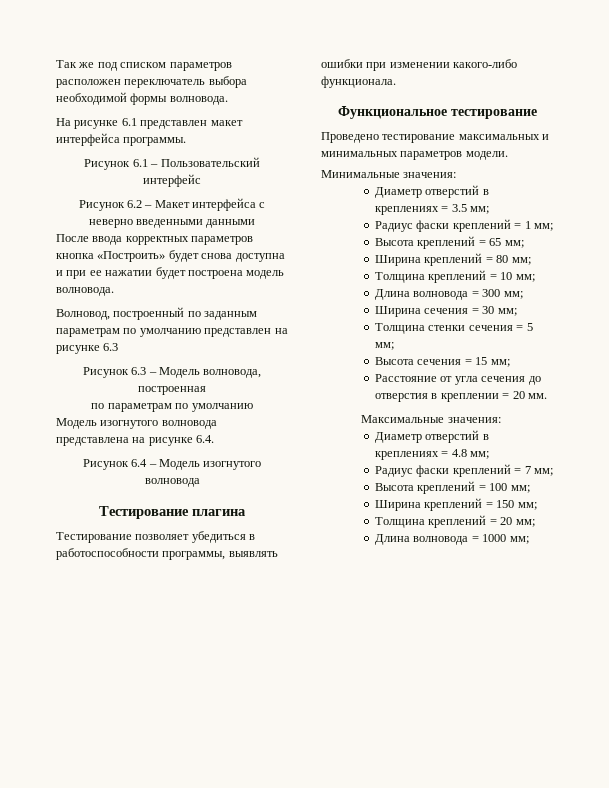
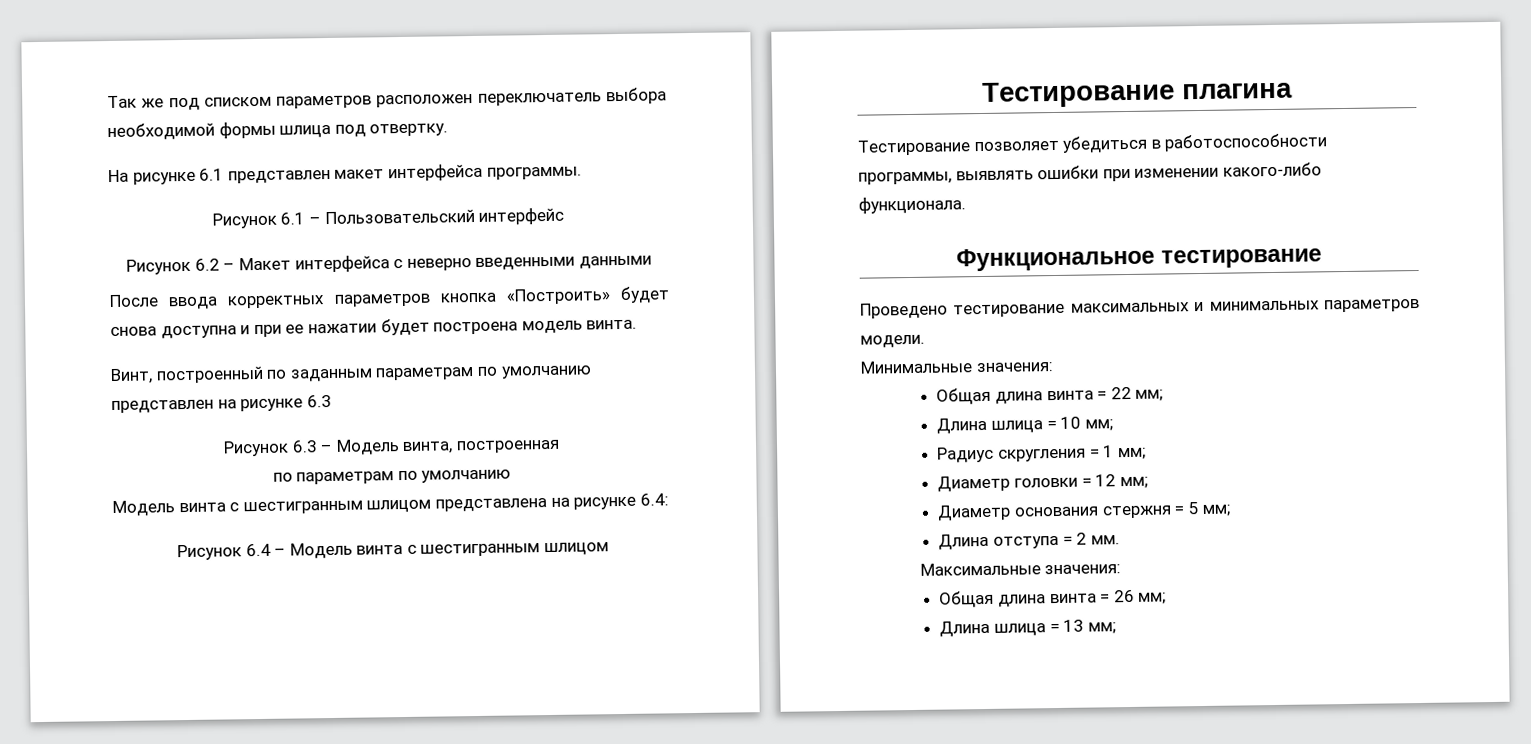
[169,96,228,105] волновода. -> [279,123,449,138] шлица под отвертку.
[56,287,114,296] [56,309,110,320] волновода. // Волновод, -> [586,319,638,330] [110,368,153,385] винта. // Винт,
[203,369,262,378] волновода, -> [402,441,454,455] винта,
[100,420,217,429] изогнутого волновода -> [178,499,432,515] винта с шестигранным шлицом
[196,435,215,443] 6.4. -> [639,493,669,506] 6.4:
[203,461,262,470] [144,478,200,487] изогнутого волновода -> [356,542,610,557] винта с шестигранным шлицом
[375,185,489,198] [375,204,490,215] [375,219,511,232] Диаметр отверстий в креплениях = 3.5 мм; // Радиус фаски креплений -> [936,386,1164,405] [936,416,1113,434] [937,446,1087,463] Общая длина винта = 22 мм; // Длина шлица = 10 мм; // Радиус скругления
[375,236,524,249] [375,253,531,266] [375,270,535,283] [375,289,523,300] [375,306,517,317] [375,323,533,334] [375,342,395,350] [375,357,510,367] [375,374,541,385] [375,391,547,402] [361,415,501,423] [375,430,489,443] [375,449,490,460] [375,464,553,477] [375,481,530,494] [375,498,537,511] [375,515,535,528] [375,534,507,545] Высота креплений = 65 мм; // Ширина креплений = 80 мм; // Толщина креплений = 10 мм; // Длина волновода = 300 мм; // Ширина сечения = 30 мм; // Толщина стенки сечения = 5 мм; // Высота сечения = 15 мм; // Расстояние от угла сечения до отверстия в креплении = 20 мм. // Максимальные значения: // Диаметр отверстий в креплениях = 4.8 мм; // Радиус фаски креплений = 7 мм; // Высота креплений = 100 мм; // Ширина креплений = 150 мм; // Толщина креплений = 20 мм; // Длина волновода = 1000 -> [937,474,1148,492] [937,502,1232,521] [938,532,1120,550] [919,562,1122,576] [939,589,1167,608] [939,619,1085,637] Диаметр головки = 12 мм; // Диаметр основания стержня = 5 мм; // Длина отступа = 2 мм. // Максимальные значения: // Общая длина винта = 26 мм; // Длина шлица = 13

